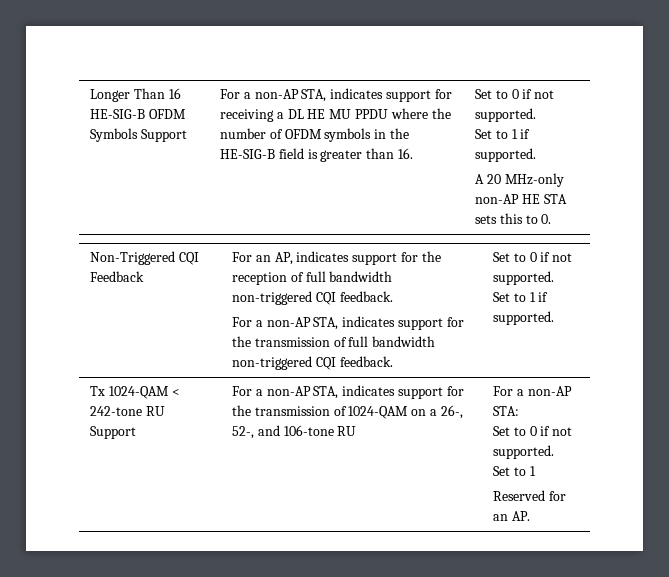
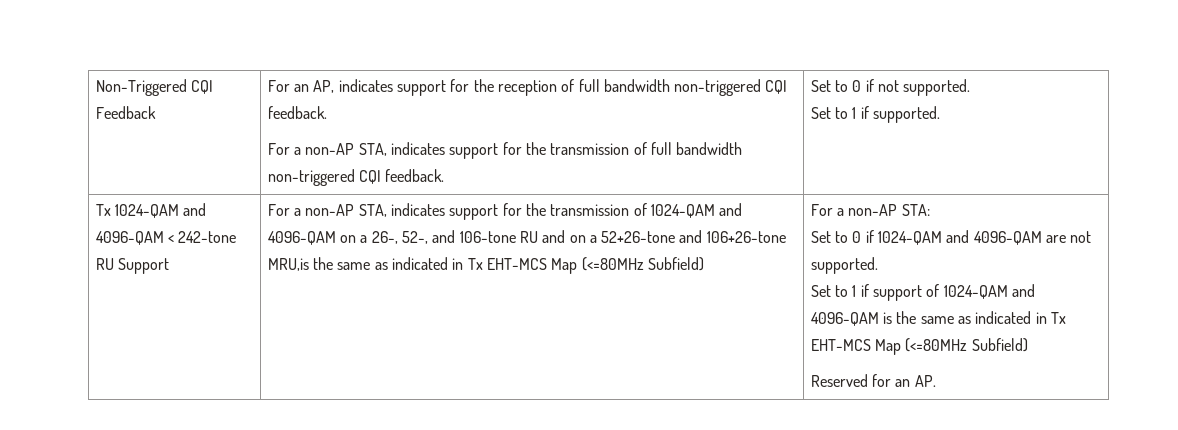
[90,88,181,102] [90,109,186,119] [90,128,187,142] [220,88,452,102] [220,108,451,122] [220,128,410,142] [220,148,414,162] [475,89,555,99] [475,108,537,122] [475,129,531,139] [475,148,537,162] [475,173,564,187] [475,194,567,204] [475,213,552,224] Longer Than 16 HE-SIG-B OFDM Symbols Support | For a non-AP STA, indicates support for receiving a DL HE MU PPDU where the number of OFDM symbols in the HE-SIG-B field is greater than 16. | Set to 0 if not supported. // Set to 1 if supported. // A 20 MHz-only non-AP HE STA sets this to 0. // -> (95, 87) none
(169, 392) none -> [183,203,207,216] [95,231,164,245] and 4096-QAM
(409, 412) none -> [719,203,743,216] [267,231,336,245] and 4096-QAM
(357, 431) none -> [542,230,786,243] [267,257,704,274] and on a 52+26-tone and 106+26-tone MRU,is the same as indicated in Tx EHT-MCS Map (<=80MHz Subfield)
[552,427,573,436] [493,445,555,459] [493,466,536,476] not supported. // Set to 1 -> [877,230,1092,245] [810,257,878,274] [810,284,1035,301] [810,311,1066,326] [810,338,1028,355] 1024-QAM and 4096-QAM are not supported. // Set to 1 if support of 1024-QAM and 4096-QAM is the same as indicated in Tx EHT-MCS Map (<=80MHz Subfield)

